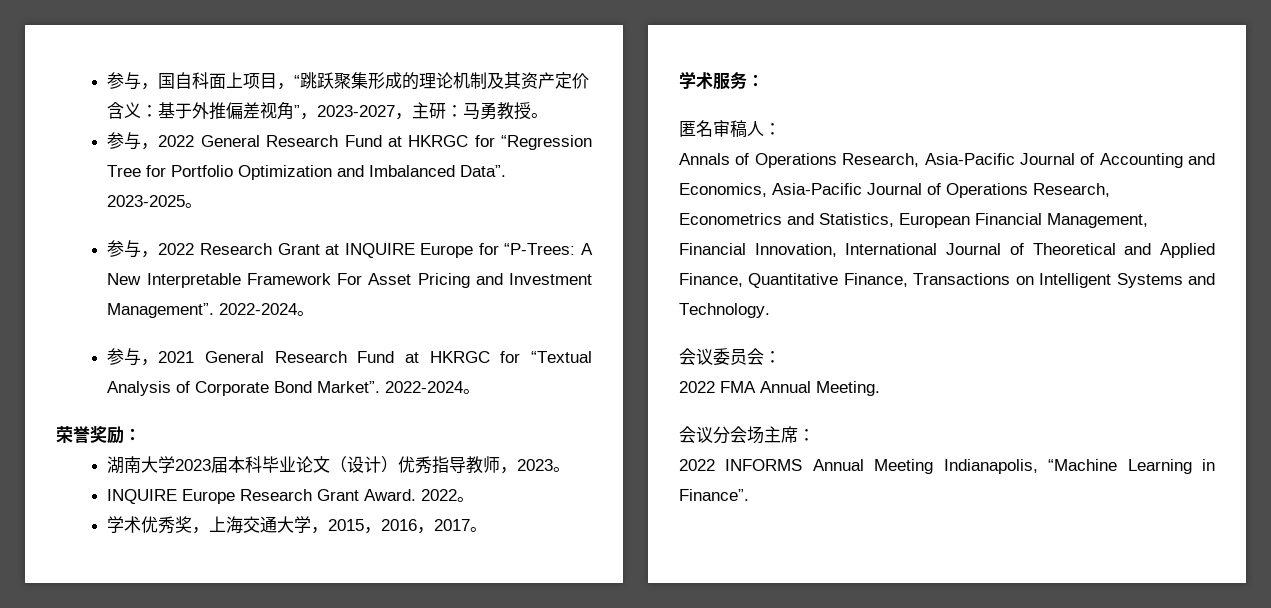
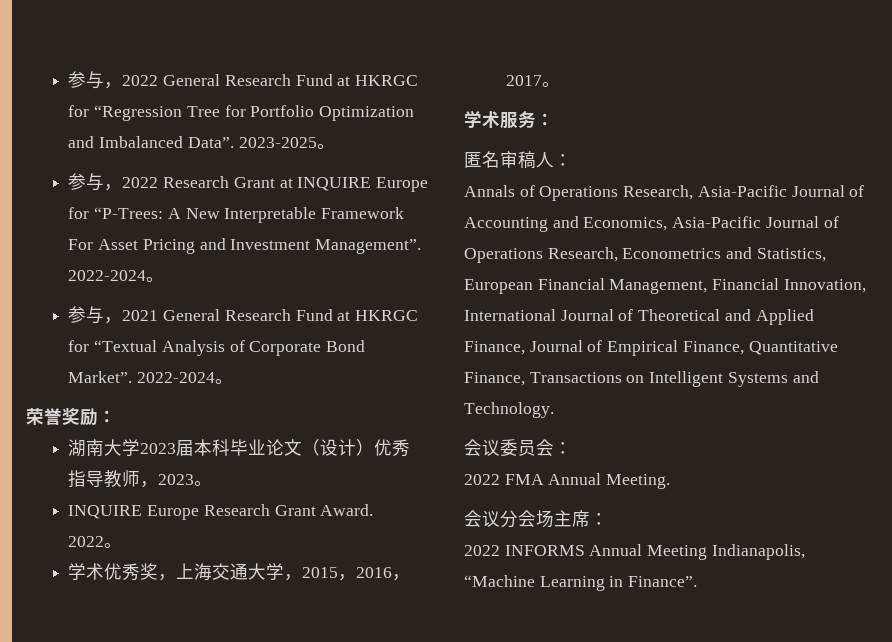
[107,72,590,90] [107,102,549,120] [107,132,159,150] 参与，国自科面上项目，“跳跃聚集形成的理论机制及其资产定价含义：基于外推偏差视角”，2023-2027，主研：马勇教授。 // 参与， -> [68,71,123,89] 参与，
(743, 280) none -> [529,340,744,356] Journal of Empirical Finance,

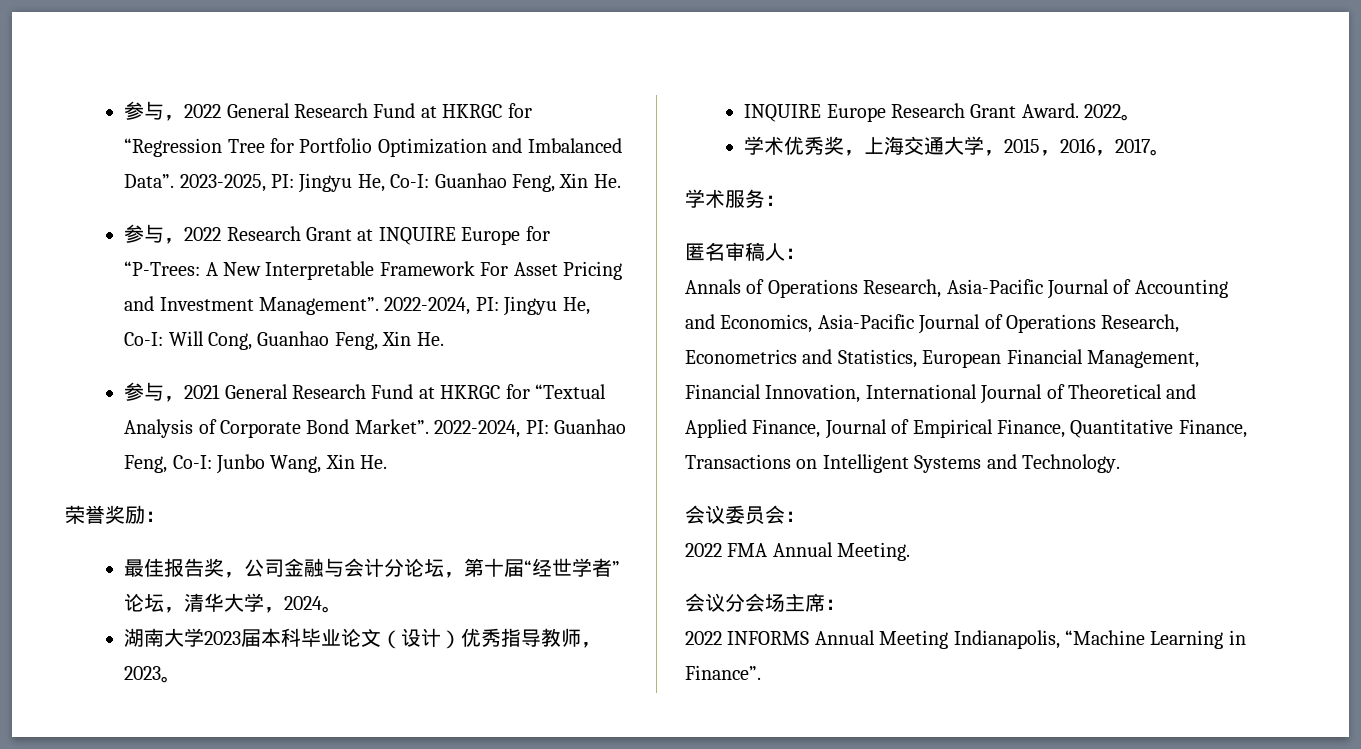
[238,137,335,149] 2023-2025。 -> [179,173,621,193] 2023-2025, PI: Jingyu He, Co-I: Guanhao Feng, Xin He.
[68,270,165,282] 2022-2024。 -> [384,296,590,316] [124,331,444,350] 2022-2024, PI: Jingyu He, Co-I: Will Cong, Guanhao Feng, Xin He.
[137,372,234,384] [26,407,116,426] 2022-2024。 // 荣誉奖励： -> [434,419,626,438] [124,454,388,474] [65,505,165,524] [124,558,621,578] [124,593,343,613] 2022-2024, PI: Guanhao Feng, Co-I: Junbo Wang, Xin He. // 荣誉奖励： // 最佳报告奖，公司金融与会计分论坛，第十届“经世学者”论坛，清华大学，2024。

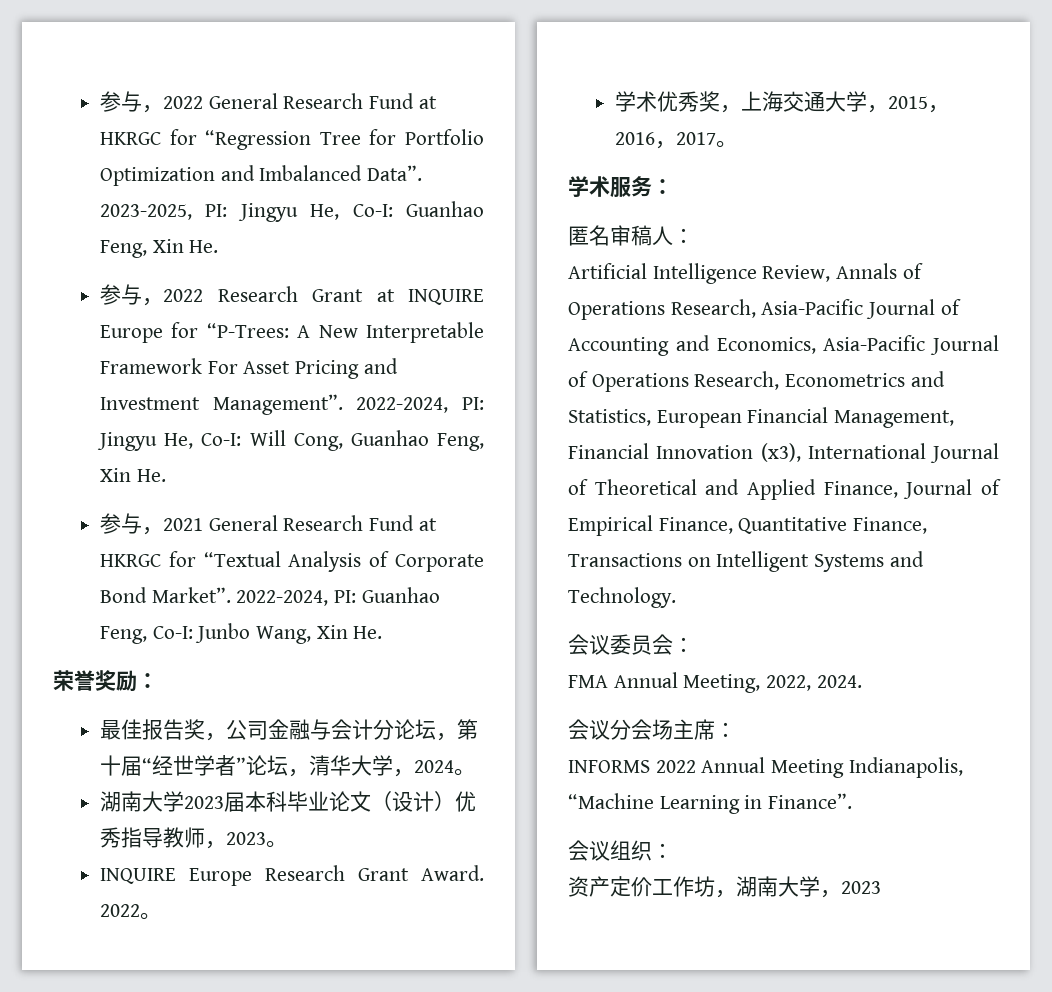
(805, 253) none -> [568,263,831,284] Artificial Intelligence Review,
[765,384,861,403] Innovation, -> [656,443,801,462] Innovation (x3),
[685,543,722,557] 2022 -> (694, 644) none
[837,542,911,561] Meeting. -> [683,674,862,693] Meeting, 2022, 2024.
[685,631,810,645] 2022 INFORMS -> [568,760,696,773] INFORMS 2022
(761, 672) none -> [568,840,673,861] [568,876,881,898] // 会议组织： // 资产定价工作坊，湖南大学，2023

